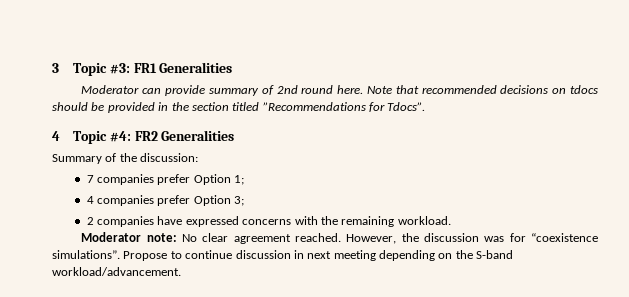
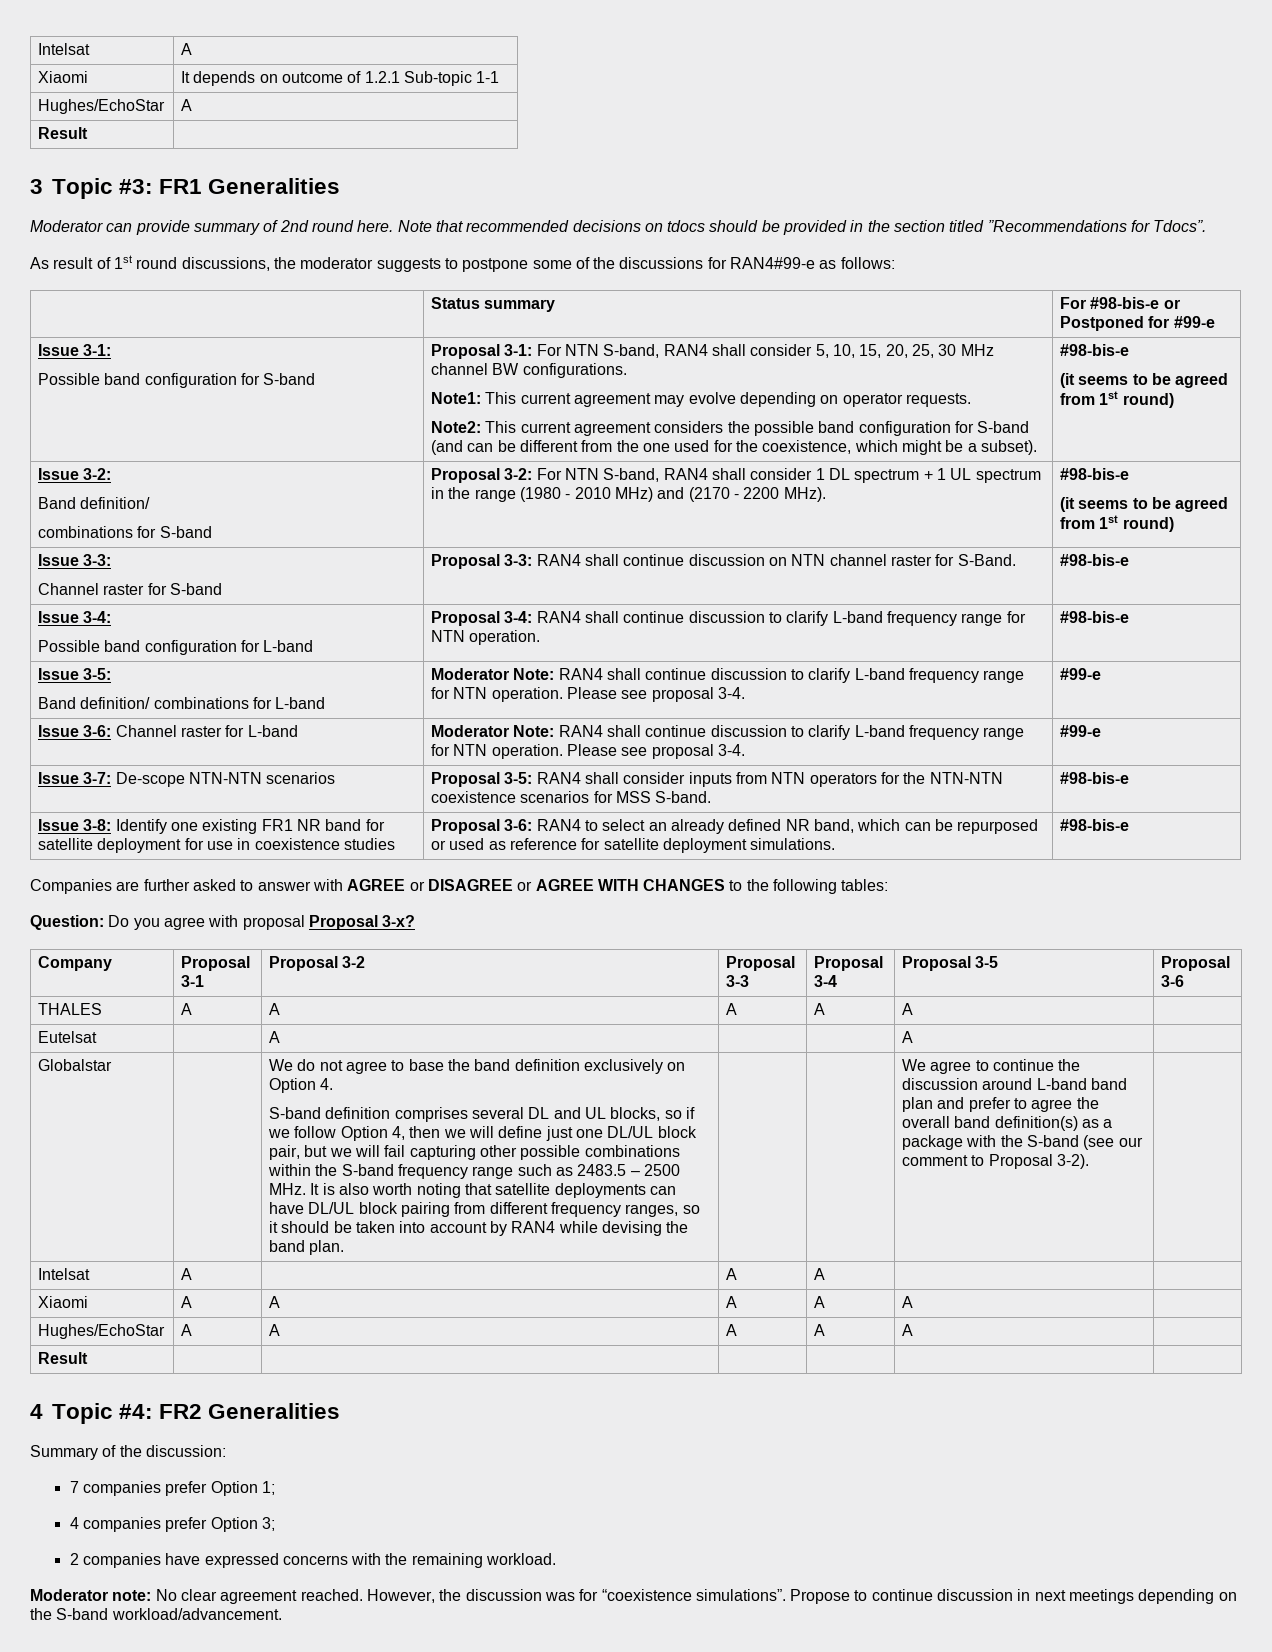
(52, 68) none -> [38,43,91,55] [181,43,193,55] [38,71,89,83] [181,71,500,86] [38,99,166,114] [181,99,193,111] [38,127,89,139] Intelsat | A // Xiaomi | It depends on outcome of 1.2.1 Sub-topic 1-1 // Hughes/EchoStar | A // Result | //
(426, 106) none -> [30,255,895,272] [431,297,556,312] [1060,297,1180,309] [1060,316,1215,331] [38,344,112,356] [38,373,316,388] [431,344,994,359] [431,363,627,378] [431,392,972,407] [431,421,1030,436] [431,440,1037,455] [1060,344,1130,356] [1060,373,1229,388] [1060,391,1174,408] [38,468,112,480] [38,497,151,509] [38,526,212,538] [431,468,1041,483] [431,487,826,502] [1060,468,1130,480] [1060,497,1229,512] [1060,515,1174,532] [38,554,112,566] [38,583,223,595] [431,554,1016,569] [1060,554,1130,566] [38,611,112,623] [38,640,314,655] [431,611,1026,626] [431,630,541,645] [1060,611,1130,623] [38,668,112,680] [38,697,326,709] [431,668,1025,683] [431,687,746,702] [1060,668,1102,680] [38,725,298,737] [431,725,1025,740] [431,744,746,759] [1060,725,1102,737] [38,772,336,787] [431,772,1003,787] [431,791,712,803] [1060,772,1130,784] [38,819,385,834] [38,838,396,853] [431,819,1039,834] [431,838,836,853] [1060,819,1130,831] [30,879,889,894] [30,915,416,930] [38,956,113,971] [181,956,251,971] [181,975,205,987] [269,956,366,971] [726,956,796,971] [726,975,750,987] [814,956,884,971] [814,975,838,987] [902,956,999,971] [1161,956,1231,971] [1161,975,1185,987] [38,1003,103,1015] [181,1003,193,1015] [269,1003,281,1015] [726,1003,738,1015] [814,1003,826,1015] [902,1003,914,1015] [38,1031,98,1043] [269,1031,281,1043] [902,1031,914,1043] [38,1059,113,1071] [269,1059,686,1074] [269,1078,334,1093] [269,1107,696,1122] [268,1126,697,1141] [269,1145,680,1160] [268,1164,681,1179] [269,1183,677,1198] [269,1202,700,1217] [269,1221,689,1236] [269,1240,345,1255] [902,1059,1081,1074] [902,1078,1128,1090] [902,1097,1099,1112] [902,1116,1113,1131] [902,1135,1143,1150] [902,1154,1090,1169] [38,1268,91,1280] [181,1268,193,1280] [726,1268,738,1280] [814,1268,826,1280] [38,1296,89,1308] [181,1296,193,1308] [269,1296,281,1308] [726,1296,738,1308] [814,1296,826,1308] [902,1296,914,1308] [38,1324,166,1339] [181,1324,193,1336] [269,1324,281,1336] [726,1324,738,1336] [814,1324,826,1336] [902,1324,914,1336] [38,1352,89,1364] // As result of 1st round discussions, the moderator suggests to postpone some of the discussions for RAN4#99-e as follows: // | Status summary | For #98-bis-e or Postponed for #99-e // Issue 3-1: // Possible band configuration for S-band | Proposal 3-1: For NTN S-band, RAN4 shall consider 5, 10, 15, 20, 25, 30 MHz channel BW configurations. // Note1: This current agreement may evolve depending on operator requests. // Note2: This current agreement considers the possible band configuration for S-band (and can be different from the one used for the coexistence, which might be a subset). | #98-bis-e // (it seems to be agreed from 1st round) // Issue 3-2: // Band definition/ // combinations for S-band | Proposal 3-2: For NTN S-band, RAN4 shall consider 1 DL spectrum + 1 UL spectrum in the range (1980 - 2010 MHz) and (2170 - 2200 MHz). | #98-bis-e // (it seems to be agreed from 1st round) // Issue 3-3: // Channel raster for S-band | Proposal 3-3: RAN4 shall continue discussion on NTN channel raster for S-Band. | #98-bis-e // Issue 3-4: // Possible band configuration for L-band | Proposal 3-4: RAN4 shall continue discussion to clarify L-band frequency range for NTN operation. | #98-bis-e // Issue 3-5: // Band definition/ combinations for L-band | Moderator Note: RAN4 shall continue discussion to clarify L-band frequency range for NTN operation. Please see proposal 3-4. | #99-e // Issue 3-6: Channel raster for L-band | Moderator Note: RAN4 shall continue discussion to clarify L-band frequency range for NTN operation. Please see proposal 3-4. | #99-e // Issue 3-7: De-scope NTN-NTN scenarios | Proposal 3-5: RAN4 shall consider inputs from NTN operators for the NTN-NTN coexistence scenarios for MSS S-band. | #98-bis-e // Issue 3-8: Identify one existing FR1 NR band for satellite deployment for use in coexistence studies | Proposal 3-6: RAN4 to select an already defined NR band, which can be repurposed or used as reference for satellite deployment simulations. | #98-bis-e // Companies are further asked to answer with AGREE or DISAGREE or AGREE WITH CHANGES to the following tables: // Question: Do you agree with proposal Proposal 3-x? // Company | Proposal 3-1 | Proposal 3-2 | Proposal 3-3 | Proposal 3-4 | Proposal 3-5 | Proposal 3-6 // THALES | A | A | A | A | A | // Eutelsat | | A | | | A | // Globalstar | | We do not agree to base the band definition exclusively on Option 4. // S-band definition comprises several DL and UL blocks, so if we follow Option 4, then we will define just one DL/UL block pair, but we will fail capturing other possible combinations within the S-band frequency range such as 2483.5 – 2500 MHz. It is also worth noting that satellite deployments can have DL/UL block pairing from different frequency ranges, so it should be taken into account by RAN4 while devising the band plan. | | | We agree to continue the discussion around L-band band plan and prefer to agree the overall band definition(s) as a package with the S-band (see our comment to Proposal 3-2). | // Intelsat | A | | A | A | | // Xiaomi | A | A | A | A | A | // Hughes/EchoStar | A | A | A | A | A | // Result | | | | | |
[333,250,376,261] meeting -> [1069,1589,1135,1604] meetings

